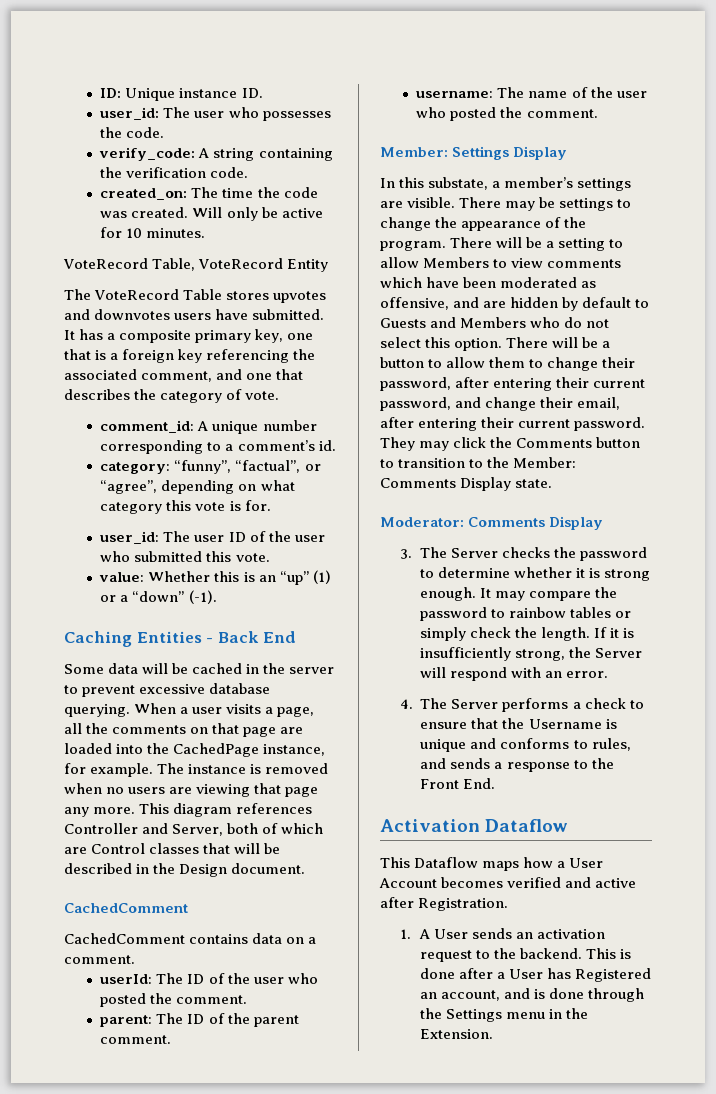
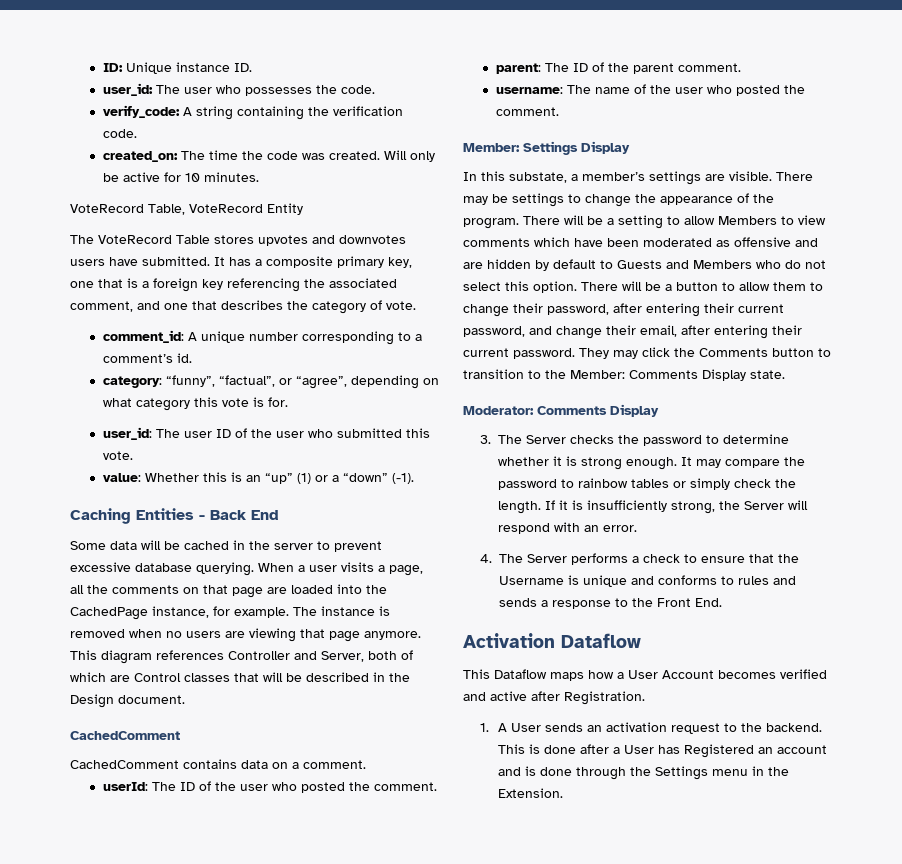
[64,807,136,817] any more. -> [364,631,421,640] anymore.
[380,297,449,310] offensive, -> [734,237,791,247] offensive
[591,738,631,751] rules, -> [738,576,770,585] rules
[440,990,500,1001] account, -> [776,745,827,754] account

